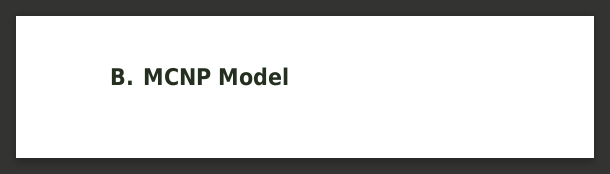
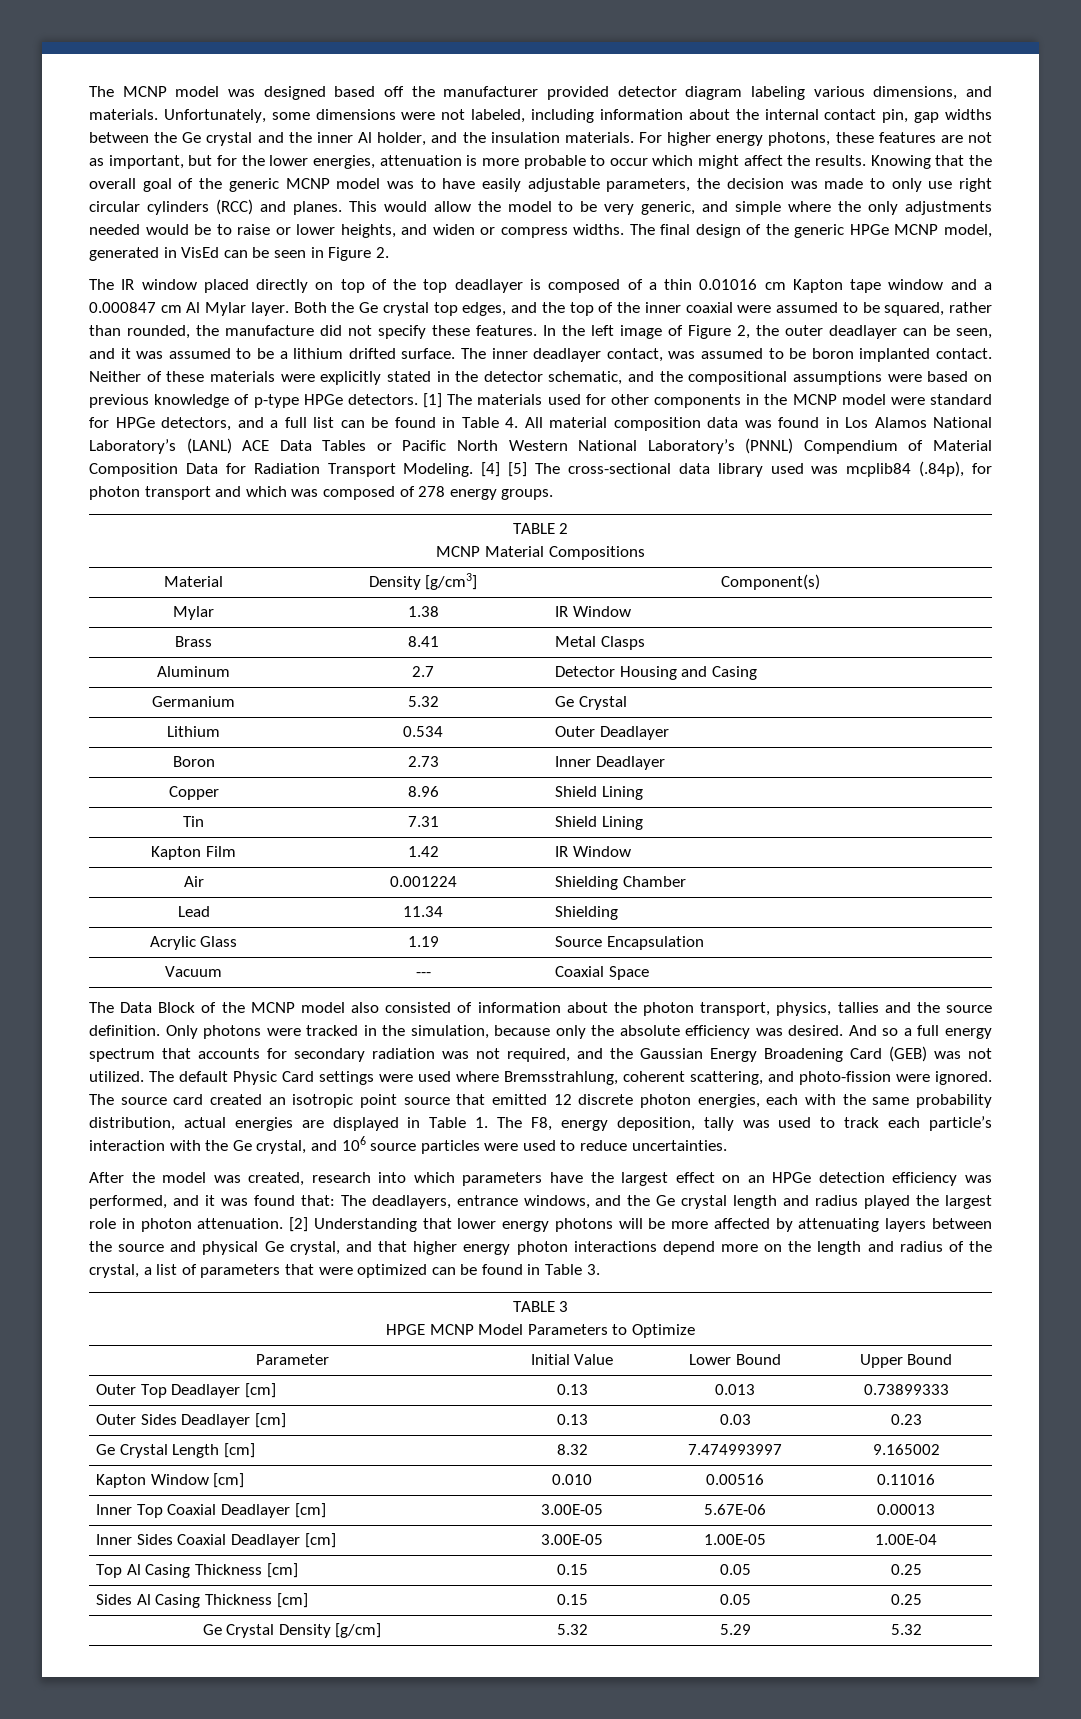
[110,67,289,86] B. MCNP Model -> [89,86,992,100] [89,109,993,123] [89,132,992,146] [89,155,992,169] [89,178,993,192] [89,199,992,215] [89,224,992,238] [89,247,389,261] [89,279,992,293] [89,302,993,316] [89,325,992,339] [89,348,993,362] [89,371,992,385] [89,393,992,408] [89,417,992,431] [89,438,992,454] [89,461,992,477] [89,486,554,500] [512,523,569,534] [436,546,645,560] [164,576,223,587] [368,573,478,590] [720,574,820,590] [173,606,214,620] [407,606,439,617] [555,606,631,617] [175,636,212,647] [407,636,439,647] [555,636,645,650] [157,666,230,677] [412,666,434,677] [555,666,758,680] [152,696,235,707] [407,696,439,707] [555,696,627,710] [167,726,220,737] [403,726,443,737] [555,726,669,740] [172,756,215,767] [407,756,439,767] [555,756,665,770] [168,786,219,800] [407,786,439,797] [555,786,643,800] [183,816,204,827] [407,816,439,827] [555,816,643,830] [151,846,236,860] [407,846,439,857] [555,846,631,857] [183,876,204,887] [389,876,457,887] [555,876,686,890] [177,906,210,917] [403,906,443,917] [555,906,619,920] [149,936,238,950] [407,936,439,947] [555,936,704,950] [165,966,222,977] [415,972,431,977] [555,966,649,980] [89,1002,992,1016] [89,1025,992,1039] [89,1046,992,1062] [89,1071,992,1085] [89,1094,992,1108] [89,1116,993,1131] [89,1136,727,1154] [89,1172,992,1186] [89,1195,992,1209] [89,1217,992,1232] [89,1241,992,1255] [89,1264,600,1278] [512,1301,569,1312] [386,1324,695,1338] [255,1354,329,1365] [530,1354,614,1365] [689,1354,781,1365] [859,1354,953,1368] [96,1383,277,1398] [556,1384,588,1395] [715,1384,755,1395] [863,1384,949,1395] [96,1413,287,1428] [556,1414,588,1425] [719,1414,751,1425] [890,1414,922,1425] [96,1443,256,1458] [556,1444,588,1455] [688,1444,782,1455] [872,1444,940,1455] [96,1473,245,1488] [552,1474,592,1485] [706,1474,764,1485] [877,1474,935,1485] [96,1503,326,1518] [541,1504,603,1515] [704,1504,766,1515] [877,1504,935,1515] [96,1533,336,1548] [541,1534,603,1545] [704,1534,766,1545] [875,1534,937,1545] [96,1563,298,1578] [556,1564,588,1575] [719,1564,751,1575] [890,1564,922,1575] [96,1593,308,1608] [556,1594,588,1605] [719,1594,751,1605] [890,1594,922,1605] [202,1623,382,1638] [556,1624,588,1635] [719,1624,751,1635] [890,1624,922,1635] The MCNP model was designed based off the manufacturer provided detector diagram labeling various dimensions, and materials. Unfortunately, some dimensions were not labeled, including information about the internal contact pin, gap widths between the Ge crystal and the inner Al holder, and the insulation materials. For higher energy photons, these features are not as important, but for the lower energies, attenuation is more probable to occur which might affect the results. Knowing that the overall goal of the generic MCNP model was to have easily adjustable parameters, the decision was made to only use right circular cylinders (RCC) and planes. This would allow the model to be very generic, and simple where the only adjustments needed would be to raise or lower heights, and widen or compress widths. The final design of the generic HPGe MCNP model, generated in VisEd can be seen in Figure 2. // The IR window placed directly on top of the top deadlayer is composed of a thin 0.01016 cm Kapton tape window and a 0.000847 cm Al Mylar layer. Both the Ge crystal top edges, and the top of the inner coaxial were assumed to be squared, rather than rounded, the manufacture did not specify these features. In the left image of Figure 2, the outer deadlayer can be seen, and it was assumed to be a lithium drifted surface. The inner deadlayer contact, was assumed to be boron implanted contact. Neither of these materials were explicitly stated in the detector schematic, and the compositional assumptions were based on previous knowledge of p-type HPGe detectors. [1] The materials used for other components in the MCNP model were standard for HPGe detectors, and a full list can be found in Table 4. All material composition data was found in Los Alamos National Laboratory’s (LANL) ACE Data Tables or Pacific North Western National Laboratory’s (PNNL) Compendium of Material Composition Data for Radiation Transport Modeling. [4] [5] The cross-sectional data library used was mcplib84 (.84p), for photon transport and which was composed of 278 energy groups. // TABLE 2 // MCNP Material Compositions // Material | Density [g/cm3] | Component(s) // Mylar | 1.38 | IR Window // Brass | 8.41 | Metal Clasps // Aluminum | 2.7 | Detector Housing and Casing // Germanium | 5.32 | Ge Crystal // Lithium | 0.534 | Outer Deadlayer // Boron | 2.73 | Inner Deadlayer // Copper | 8.96 | Shield Lining // Tin | 7.31 | Shield Lining // Kapton Film | 1.42 | IR Window // Air | 0.001224 | Shielding Chamber // Lead | 11.34 | Shielding // Acrylic Glass | 1.19 | Source Encapsulation // Vacuum | --- | Coaxial Space // The Data Block of the MCNP model also consisted of information about the photon transport, physics, tallies and the source definition. Only photons were tracked in the simulation, because only the absolute efficiency was desired. And so a full energy spectrum that accounts for secondary radiation was not required, and the Gaussian Energy Broadening Card (GEB) was not utilized. The default Physic Card settings were used where Bremsstrahlung, coherent scattering, and photo-fission were ignored. The source card created an isotropic point source that emitted 12 discrete photon energies, each with the same probability distribution, actual energies are displayed in Table 1. The F8, energy deposition, tally was used to track each particle’s interaction with the Ge crystal, and 106 source particles were used to reduce uncertainties. // After the model was created, research into which parameters have the largest effect on an HPGe detection efficiency was performed, and it was found that: The deadlayers, entrance windows, and the Ge crystal length and radius played the largest role in photon attenuation. [2] Understanding that lower energy photons will be more affected by attenuating layers between the source and physical Ge crystal, and that higher energy photon interactions depend more on the length and radius of the crystal, a list of parameters that were optimized can be found in Table 3. // TABLE 3 // HPGE MCNP Model Parameters to Optimize // Parameter | Initial Value | Lower Bound | Upper Bound // Outer Top Deadlayer [cm] | 0.13 | 0.013 | 0.73899333 // Outer Sides Deadlayer [cm] | 0.13 | 0.03 | 0.23 // Ge Crystal Length [cm] | 8.32 | 7.474993997 | 9.165002 // Kapton Window [cm] | 0.010 | 0.00516 | 0.11016 // Inner Top Coaxial Deadlayer [cm] | 3.00E-05 | 5.67E-06 | 0.00013 // Inner Sides Coaxial Deadlayer [cm] | 3.00E-05 | 1.00E-05 | 1.00E-04 // Top Al Casing Thickness [cm] | 0.15 | 0.05 | 0.25 // Sides Al Casing Thickness [cm] | 0.15 | 0.05 | 0.25 // Ge Crystal Density [g/cm] | 5.32 | 5.29 | 5.32

